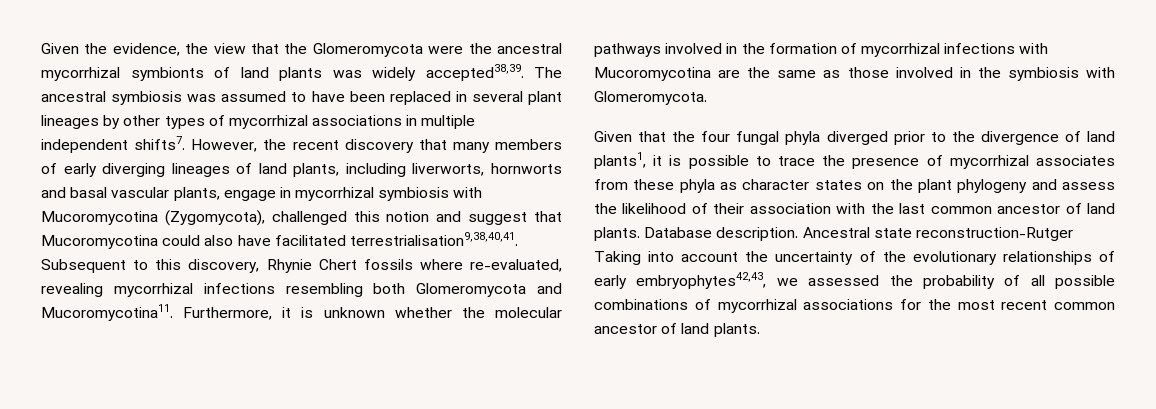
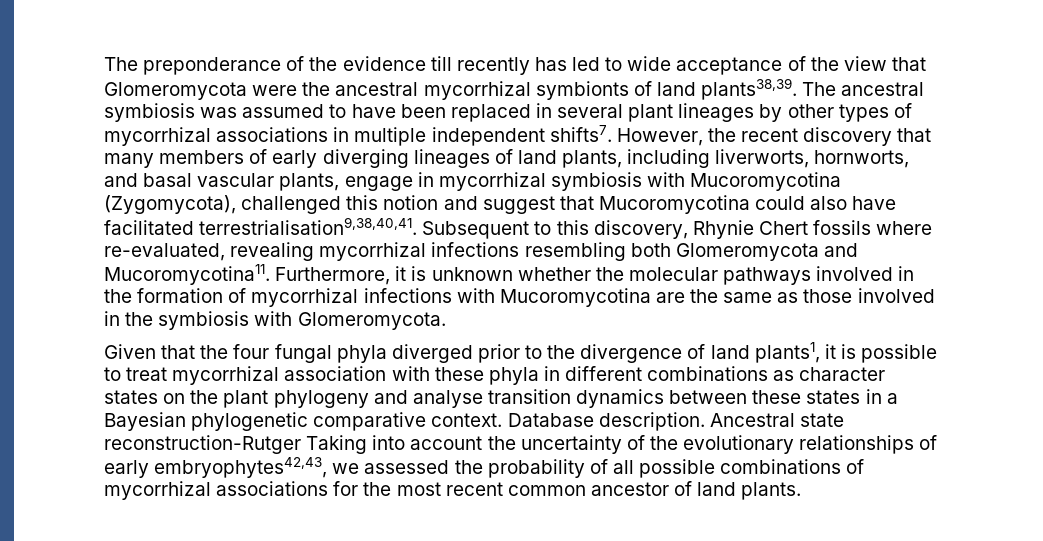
[41,43,180,56] Given the evidence, -> [104,56,806,75] The preponderance of the evidence till recently has led to wide acceptance of
[284,43,308,54] the -> (926, 64) none
[279,64,524,81] plants was widely accepted38,39. -> [701,78,798,100] plants38,39.
[490,163,562,174] hornworts -> [814,150,910,168] hornworts,
[778,155,1115,169] [594,179,715,193] trace the presence of mycorrhizal associates from these phyla -> [126,366,769,385] treat mycorrhizal association with these phyla in different combinations
[1062,182,1115,190] [594,203,1115,214] [594,227,640,241] assess the likelihood of their association with the last common ancestor of land plants. -> [412,389,898,408] [104,412,503,431] analyse transition dynamics between these states in a Bayesian phylogenetic comparative context.

